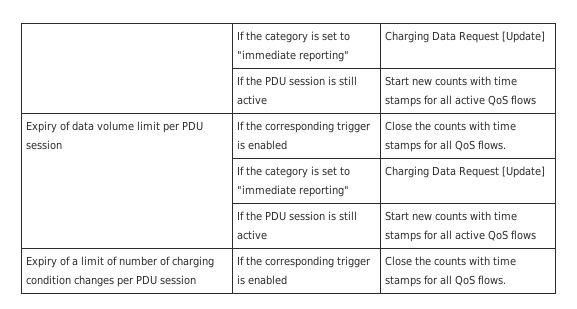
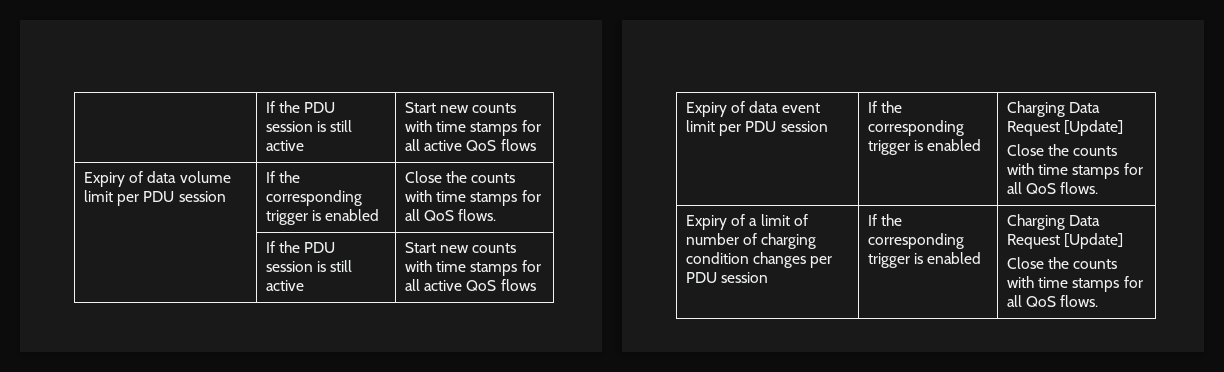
[236,31,350,43] [236,50,349,62] [384,31,545,43] | If the category is set to "immediate reporting" | Charging Data Request [Update] // -> (266, 107) none
[236,166,350,178] [236,185,349,197] [384,166,545,178] // | If the category is set to "immediate reporting" | Charging Data Request [Update] -> (497, 215) none
(536, 235) none -> [686,101,820,117] [686,120,828,136] [868,101,903,113] [868,120,965,136] [868,139,982,155] [1007,101,1101,117] [1007,120,1124,136] [1007,144,1118,156] [1007,163,1143,179] [1007,182,1099,194] // Expiry of data event limit per PDU session | If the corresponding trigger is enabled | Charging Data Request [Update] // Close the counts with time stamps for all QoS flows.
(287, 280) none -> [1007,214,1101,230] [1007,233,1124,249] Charging Data Request [Update] //

